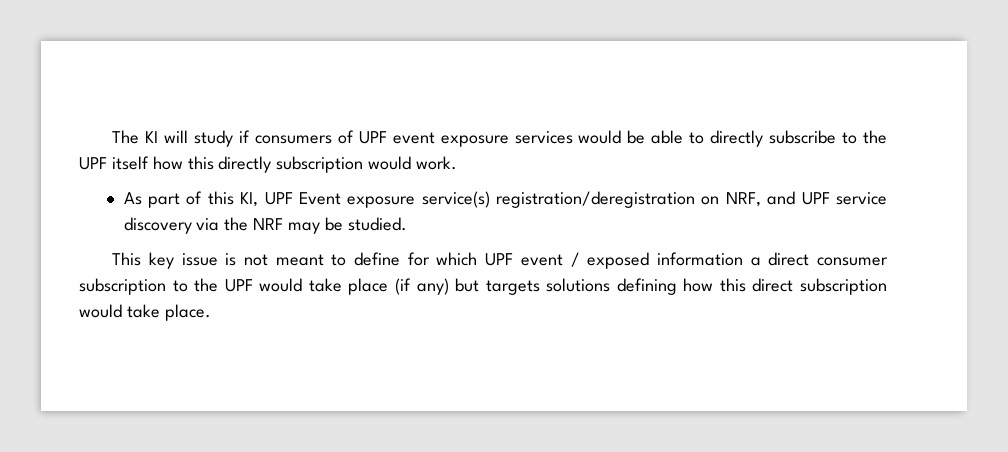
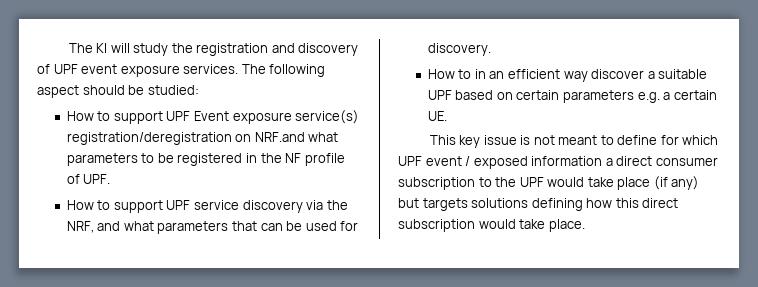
[238,130,887,147] [79,156,458,173] [123,191,259,208] if consumers of UPF event exposure services would be able to directly subscribe to the UPF itself how this directly subscription would work. // As part of this KI, -> [171,43,359,56] [37,64,326,77] [37,85,199,98] [66,111,163,124] the registration and discovery of UPF event exposure services. The following aspect should be studied: // How to support
[725,191,796,207] NRF, and -> [254,132,339,142] [66,153,345,166] [66,174,111,184] [66,200,163,213] NRF.and what parameters to be registered in the NF profile of UPF. // How to support
[253,217,407,234] NRF may be studied. -> [66,221,359,234] [427,43,491,56] [427,69,708,82] [427,90,717,103] [427,111,447,121] NRF, and what parameters that can be used for discovery. // How to in an efficient way discover a suitable UPF based on certain parameters e.g. a certain UE.

